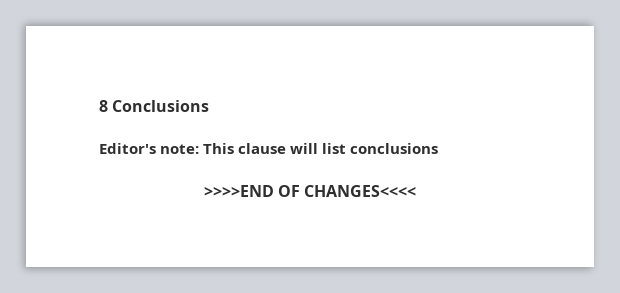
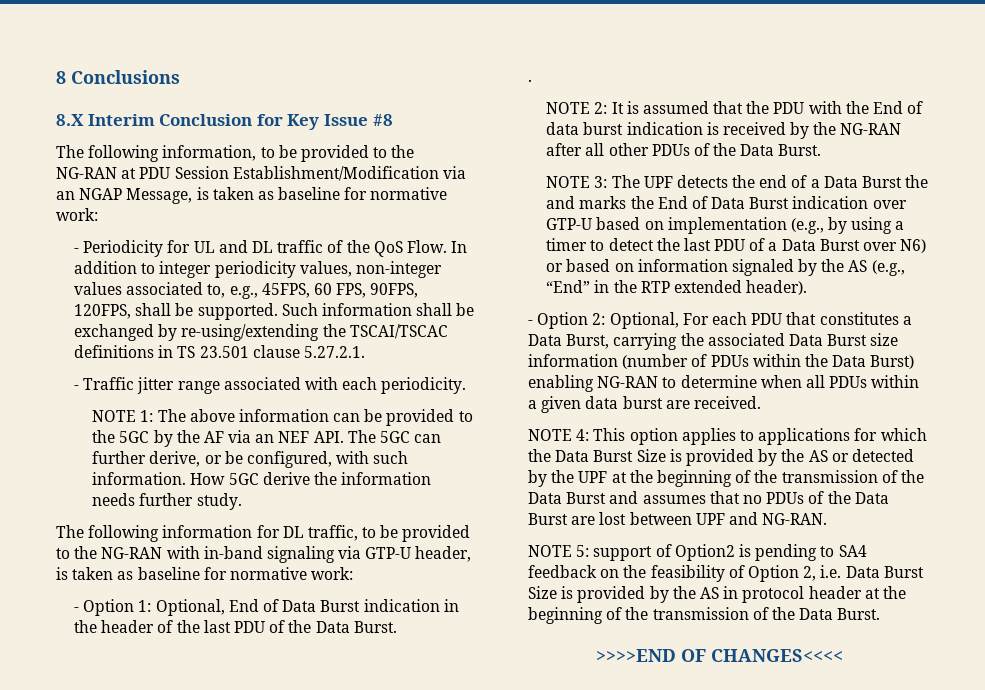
[99,143,439,154] Editor's note: This clause will list conclusions -> [56,114,393,130] [56,145,415,162] [56,166,466,181] [56,187,448,204] [56,208,98,221] [74,240,468,257] [74,261,443,278] [74,282,419,299] [74,303,475,320] [74,324,448,341] [74,345,366,358] [74,377,467,394] [92,409,473,426] [92,430,442,447] [92,451,409,468] [92,472,432,485] [92,493,242,510] [56,525,471,542] [56,546,472,563] [56,567,354,580] [74,599,459,616] [74,620,397,633] [528,79,533,82] [546,101,924,114] [546,122,902,139] [546,143,822,156] [546,175,929,188] [546,196,907,209] [546,217,905,234] [546,238,927,253] [546,259,905,276] [546,280,808,295] [528,312,912,329] [528,333,899,350] [528,354,915,369] [528,375,920,392] [528,396,762,413] [528,428,927,445] [528,449,914,466] [528,470,924,487] [528,491,889,504] [528,512,828,525] [528,544,867,561] [528,565,924,582] [528,586,906,603] [528,607,881,624] 8.X Interim Conclusion for Key Issue #8 // The following information, to be provided to the NG-RAN at PDU Session Establishment/Modification via an NGAP Message, is taken as baseline for normative work: // - Periodicity for UL and DL traffic of the QoS Flow. In addition to integer periodicity values, non-integer values associated to, e.g., 45FPS, 60 FPS, 90FPS, 120FPS, shall be supported. Such information shall be exchanged by re-using/extending the TSCAI/TSCAC definitions in TS 23.501 clause 5.27.2.1. // - Traffic jitter range associated with each periodicity. // NOTE 1: The above information can be provided to the 5GC by the AF via an NEF API. The 5GC can further derive, or be configured, with such information. How 5GC derive the information needs further study. // The following information for DL traffic, to be provided to the NG-RAN with in-band signaling via GTP-U header, is taken as baseline for normative work: // - Option 1: Optional, End of Data Burst indication in the header of the last PDU of the Data Burst. // . // NOTE 2: It is assumed that the PDU with the End of data burst indication is received by the NG-RAN after all other PDUs of the Data Burst. // NOTE 3: The UPF detects the end of a Data Burst the and marks the End of Data Burst indication over GTP-U based on implementation (e.g., by using a timer to detect the last PDU of a Data Burst over N6) or based on information signaled by the AS (e.g., “End” in the RTP extended header). // - Option 2: Optional, For each PDU that constitutes a Data Burst, carrying the associated Data Burst size information (number of PDUs within the Data Burst) enabling NG-RAN to determine when all PDUs within a given data burst are received. // NOTE 4: This option applies to applications for which the Data Burst Size is provided by the AS or detected by the UPF at the beginning of the transmission of the Data Burst and assumes that no PDUs of the Data Burst are lost between UPF and NG-RAN. // NOTE 5: support of Option2 is pending to SA4 feedback on the feasibility of Option 2, i.e. Data Burst Size is provided by the AS in protocol header at the beginning of the transmission of the Data Burst.

